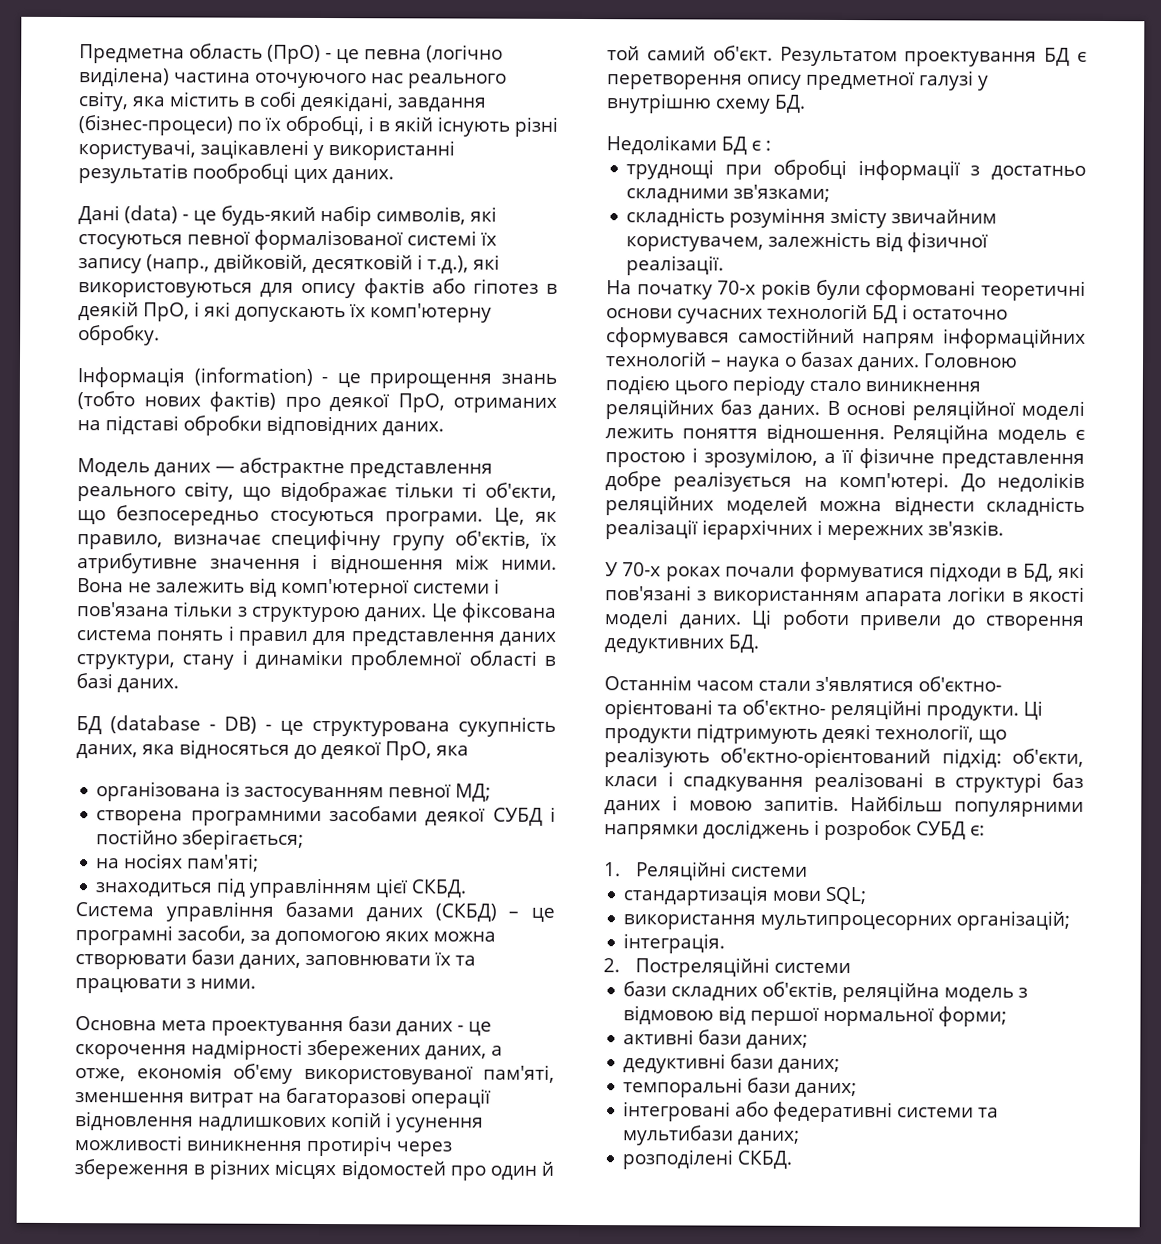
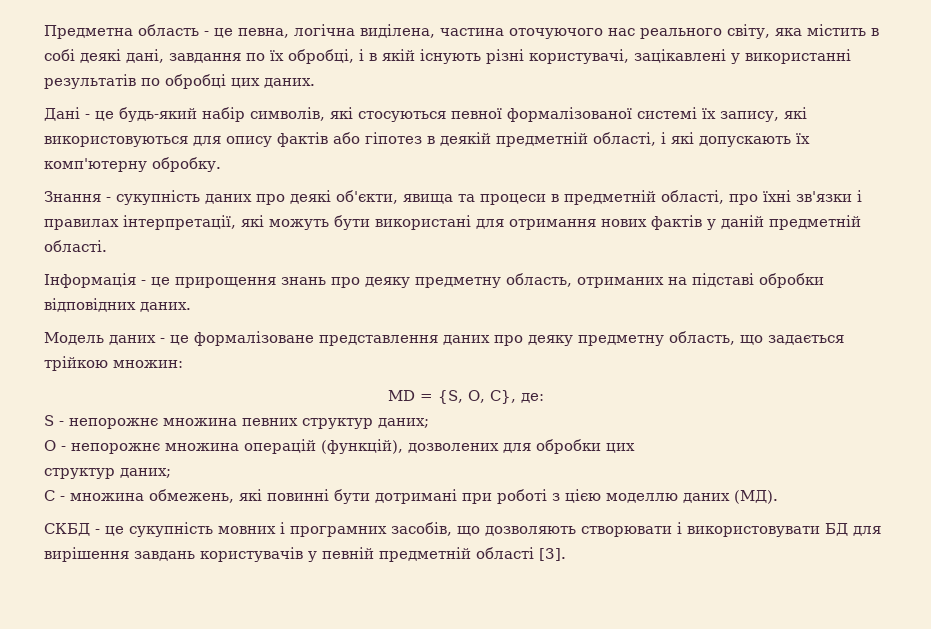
[267,44,503,64] [79,67,170,87] (ПрО) - це певна (логічно виділена) -> [204,24,435,38] - це певна, логічна виділена,
[300,91,487,112] [78,115,233,136] деякідані, завдання (бізнес-процеси) -> [80,49,241,63] деякі дані, завдання
[192,163,289,184] пообробці -> [141,74,226,89] по обробці
[124,205,178,224] (data) -> (80, 114) none
[78,253,469,274] запису (напр., двійковій, десятковій і т.д.), -> [720,111,779,122] запису,
[143,302,190,322] ПрО, -> [496,132,656,147] предметній області,
(160, 335) none -> [44,190,862,205] [44,215,861,230] [44,240,107,252] // Знання - сукупність даних про деякі об'єкти, явища та процеси в предметній області, про їхні зв'язки і правилах інтерпретації, які можуть бути використані для отримання нових фактів у даній предметній області.
[193,367,313,386] (information) -> (136, 280) none
[77,391,445,413] (тобто нових фактів) про деякої ПрО, -> [331,273,572,288] про деяку предметну область,
[215,457,493,479] [77,481,558,503] [77,505,557,527] [77,529,557,551] [77,553,557,574] [77,577,500,599] [77,601,557,623] [76,625,556,647] [76,649,556,671] [76,673,179,693] [76,715,556,737] [76,739,469,761] [96,781,492,803] [96,806,556,827] [96,829,305,850] [96,853,260,872] [95,877,468,899] [75,901,556,922] [75,925,496,946] [75,949,476,970] [75,978,256,994] [75,1016,492,1037] [75,1039,503,1061] [75,1063,555,1085] [75,1087,492,1109] [75,1111,484,1133] [74,1135,453,1157] [74,1159,555,1181] [607,45,1087,67] [607,70,989,91] [606,93,806,114] [606,135,771,155] [626,159,1086,181] [626,184,831,203] [626,207,998,229] [626,231,990,253] [626,255,725,276] [606,279,1086,301] [606,303,1008,324] [606,327,1086,349] [605,351,1018,372] [605,375,981,396] [605,399,1085,421] [605,423,1085,444] [605,447,1085,469] [605,471,1085,493] [605,495,1085,516] [605,519,1004,541] [605,561,1085,583] [605,585,1085,607] [604,609,1085,631] [604,634,759,654] [604,675,1002,692] [604,699,1043,721] [604,723,1007,744] [604,747,1085,769] [604,771,1084,793] [604,795,1084,817] [604,819,985,841] [604,861,808,881] [623,885,867,906] [623,910,1071,931] [623,933,726,954] [603,957,851,978] [623,981,1029,1003] [623,1005,1008,1027] [623,1029,809,1049] [623,1053,841,1074] [623,1077,858,1098] [623,1101,1000,1123] [622,1125,801,1146] [622,1149,793,1170] — абстрактне представлення реального світу, що відображає тільки ті об'єкти, що безпосередньо стосуються програми. Це, як правило, визначає специфічну групу об'єктів, їх атрибутивне значення і відношення між ними. Вона не залежить від комп'ютерної системи і пов'язана тільки з структурою даних. Це фіксована система понять і правил для представлення даних структури, стану і динаміки проблемної області в базі даних. // БД (database - DB) - це структурована сукупність даних, яка відносяться до деякої ПрО, яка // організована із застосуванням певної МД; // створена програмними засобами деякої СУБД і постійно зберігається; // на носіях пам'яті; // знаходиться під управлінням цієї СКБД. // Система управління базами даних (СКБД) – це програмні засоби, за допомогою яких можна створювати бази даних, заповнювати їх та працювати з ними. // Основна мета проектування бази даних - це скорочення надмірності збережених даних, а отже, економія об'єму використовуваної пам'яті, зменшення витрат на багаторазові операції відновлення надлишкових копій і усунення можливості виникнення протиріч через збереження в різних місцях відомостей про один й той самий об'єкт. Результатом проектування БД є перетворення опису предметної галузі у внутрішню схему БД. // Недоліками БД є : // труднощі при обробці інформації з достатньо складними зв'язками; // складність розуміння змісту звичайним користувачем, залежність від фізичної реалізації. // На початку 70-х років були сформовані теоретичні основи сучасних технологій БД і остаточно сформувався самостійний напрям інформаційних технологій – наука о базах даних. Головною подією цього періоду стало виникнення реляційних баз даних. В основі реляційної моделі лежить поняття відношення. Реляційна модель є простою і зрозумілою, а її фізичне представлення добре реалізується на комп'ютері. До недоліків реляційних моделей можна віднести складність реалізації ієрархічних і мережних зв'язків. // У 70-х роках почали формуватися підходи в БД, які пов'язані з використанням апарата логіки в якості моделі даних. Ці роботи привели до створення дедуктивних БД. // Останнім часом стали з'являтися об'єктно- орієнтовані та об'єктно- реляційні продукти. Ці продукти підтримують деякі технології, що реалізують об'єктно-орієнтований підхід: об'єкти, класи і спадкування реалізовані в структурі баз даних і мовою запитів. Найбільш популярними напрямки досліджень і розробок СУБД є: // 1. Реляційні системи // стандартизація мови SQL; // використання мультипроцесорних організацій; // інтеграція. // 2. Постреляційні системи // бази складних об'єктів, реляційна модель з відмовою від першої нормальної форми; // активні бази даних; // дедуктивні бази даних; // темпоральні бази даних; // інтегровані або федеративні системи та мультибази даних; // розподілені СКБД. -> [160,331,844,346] [44,356,183,371] [387,390,544,404] [44,415,429,429] [44,439,635,454] [44,468,171,479] [44,489,778,504] [44,522,881,537] [44,547,566,562] - це формалізоване представлення даних про деяку предметну область, що задається трійкою множин: // MD = {S, О, C}, де: // S - непорожнє множина певних структур даних; // О - непорожнє множина операцій (функцій), дозволених для обробки цих // структур даних; // C - множина обмежень, які повинні бути дотримані при роботі з цією моделлю даних (МД). // СКБД - це сукупність мовних і програмних засобів, що дозволяють створювати і використовувати БД для вирішення завдань користувачів у певній предметній області [3].

